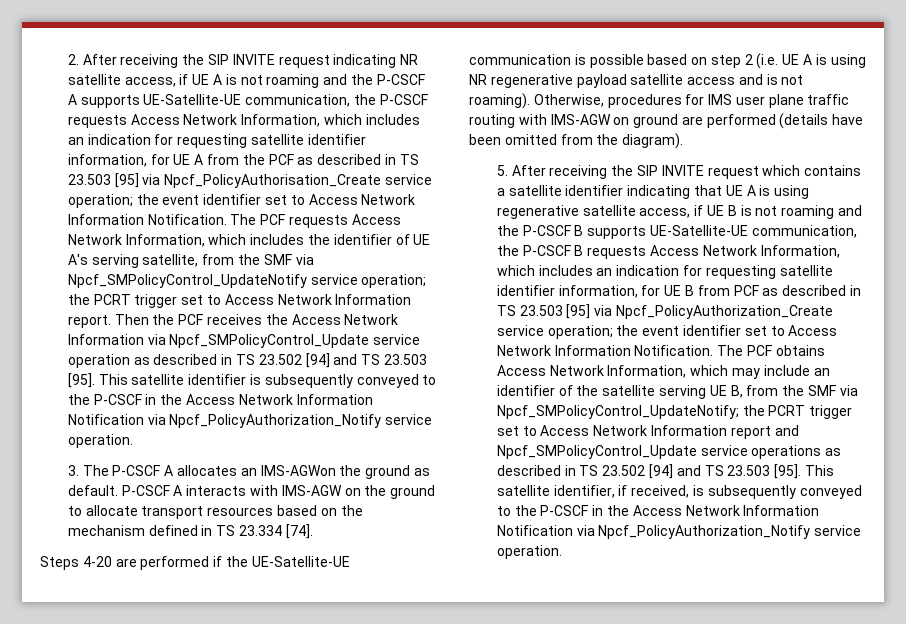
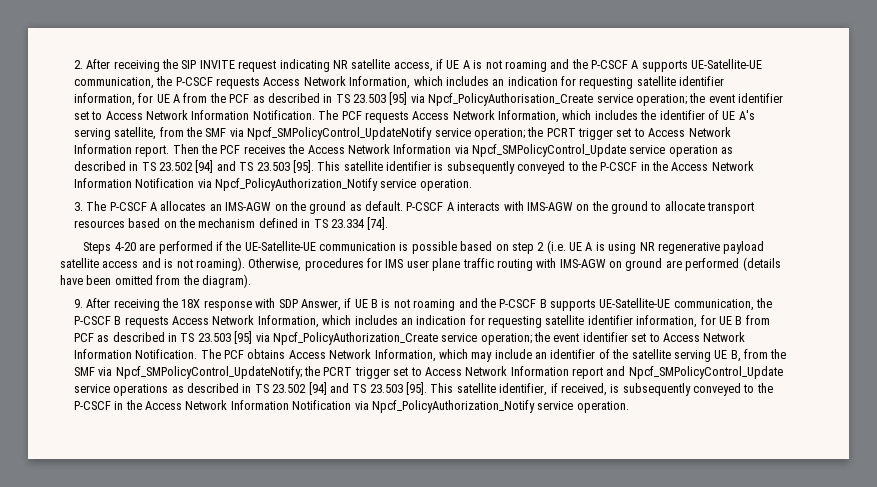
[260,465,336,476] IMS-AGWon -> [225,202,288,211] IMS-AGW on
[496,165,862,179] [496,185,810,199] [496,205,691,219] 5. After receiving the SIP INVITE request which contains a satellite identifier indicating that UE A is using regenerative satellite access, -> [73,298,341,311] 9. After receiving the 18X response with SDP Answer,

